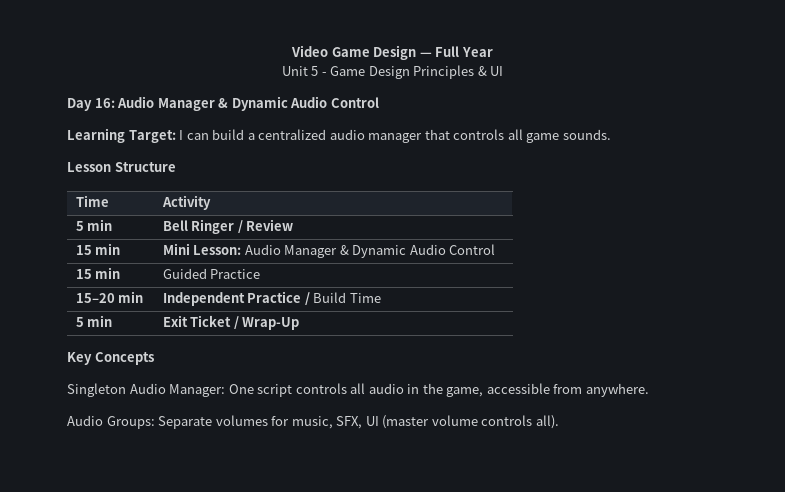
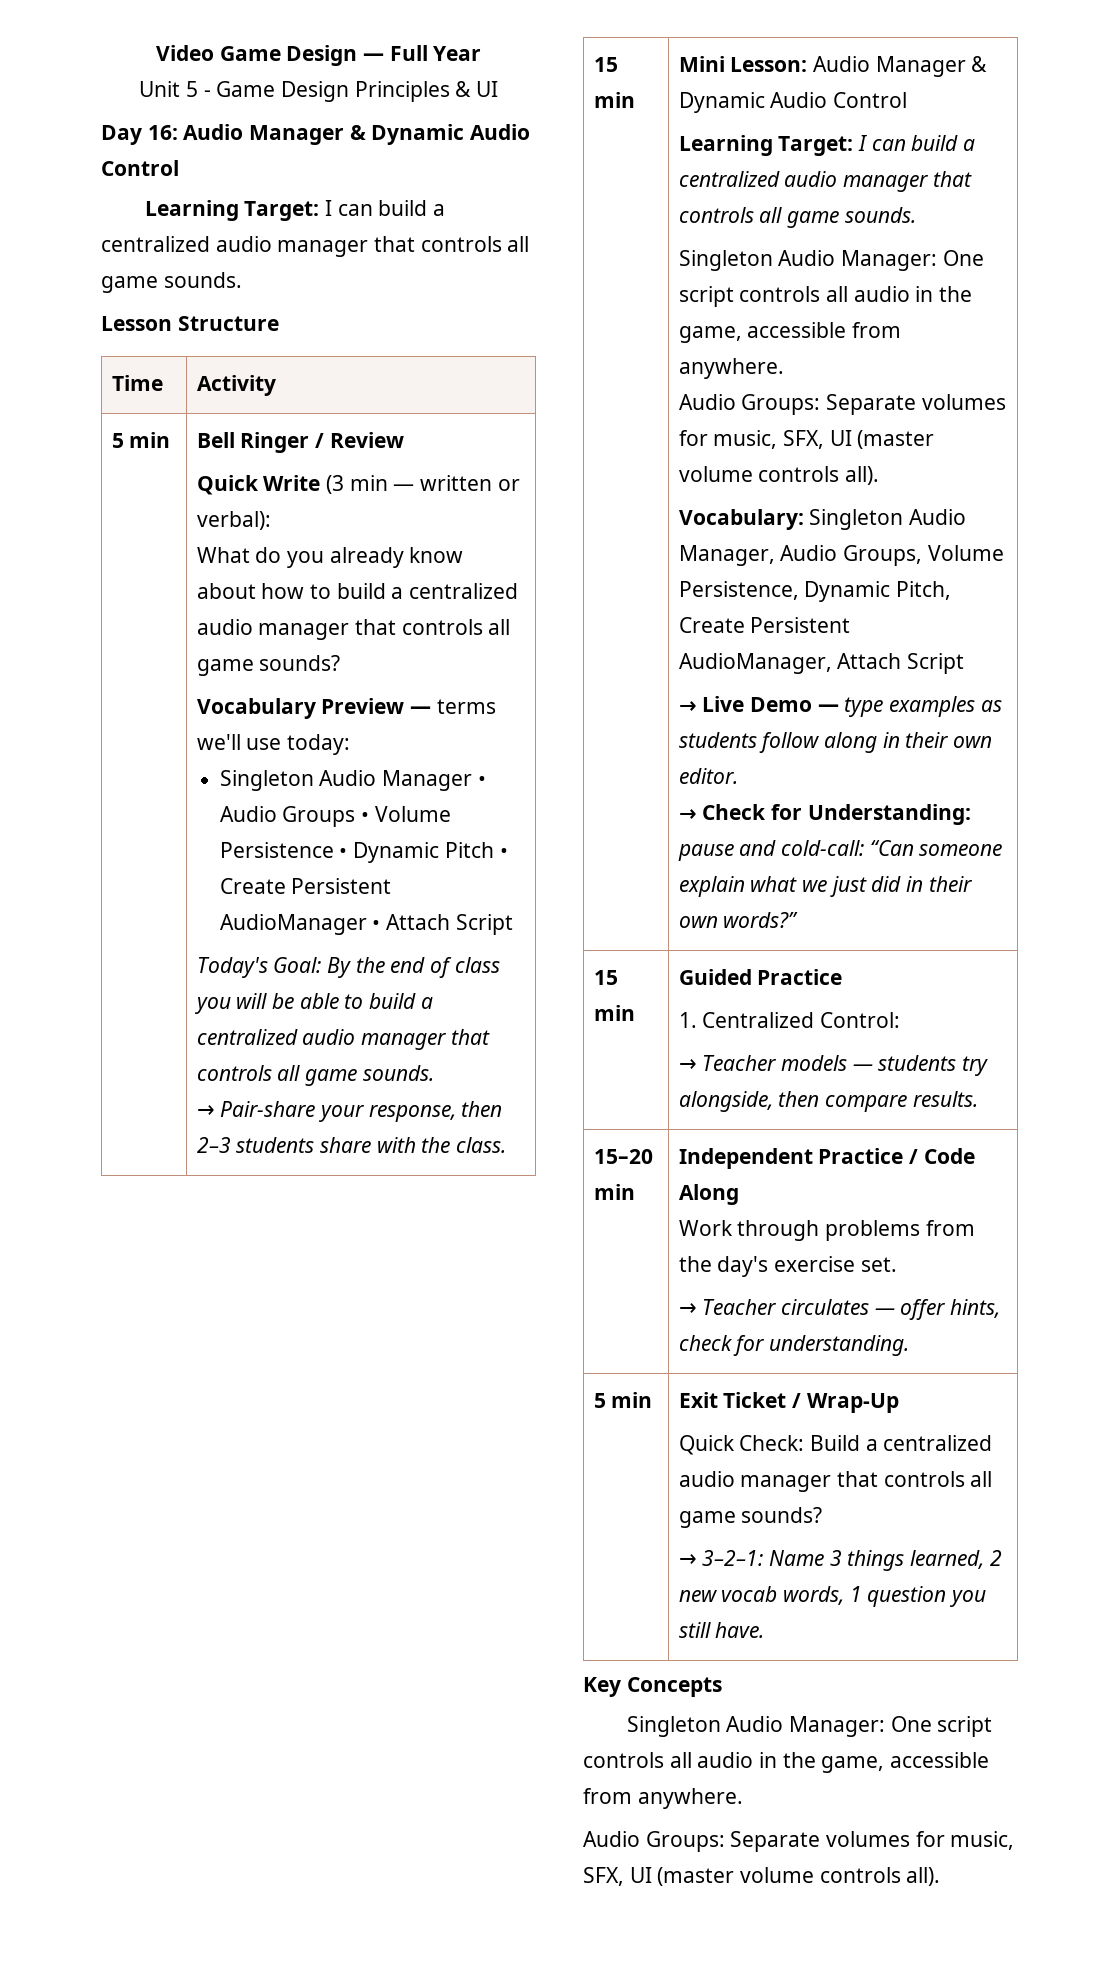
(294, 225) none -> [196,475,520,495] [196,511,271,530] [196,547,464,568] [196,583,519,599] [196,619,511,640] [196,655,341,676] [196,698,496,719] [196,734,351,755] [219,770,486,791] [219,806,451,827] [219,842,508,863] [219,878,392,894] [219,914,513,935] [196,957,500,978] [194,993,433,1014] [196,1029,490,1050] [196,1065,434,1086] [196,1101,503,1122] [196,1137,507,1153] // Quick Write (3 min — written or verbal): // What do you already know about how to build a centralized audio manager that controls all game sounds? // Vocabulary Preview — terms we'll use today: // Singleton Audio Manager • Audio Groups • Volume Persistence • Dynamic Pitch • Create Persistent AudioManager • Attach Script // Today's Goal: By the end of class you will be able to build a centralized audio manager that controls all game sounds. // → Pair-share your response, then 2–3 students share with the class.
[75,267,121,279] [162,268,261,279] // 15 min | Guided Practice -> [678,135,976,156] [678,171,972,192] [678,207,916,228] [678,250,984,271] [678,286,973,307] [678,322,902,343] [678,358,784,379] [678,394,1006,415] [678,430,935,449] [678,466,880,485] [678,509,967,530] [678,545,1004,566] [678,581,952,602] [678,617,851,633] [678,653,965,674] [678,696,1002,717] [678,732,993,753] [678,768,738,784] [678,804,971,825] [677,840,1003,861] [678,876,973,897] [678,912,799,928] [593,970,618,985] [593,1005,635,1021] [678,969,843,985] [678,1012,901,1028] [678,1055,989,1076] [678,1091,978,1112] // Learning Target: I can build a centralized audio manager that controls all game sounds. // Singleton Audio Manager: One script controls all audio in the game, accessible from anywhere. // Audio Groups: Separate volumes for music, SFX, UI (master volume controls all). // Vocabulary: Singleton Audio Manager, Audio Groups, Volume Persistence, Dynamic Pitch, Create Persistent AudioManager, Attach Script // → Live Demo — type examples as students follow along in their own editor. // → Check for Understanding: pause and cold-call: “Can someone explain what we just did in their own words?” // 15 min | Guided Practice // 1. Centralized Control: // → Teacher models — students try alongside, then compare results.
[313,292,381,303] Build Time -> [923,1148,975,1164] [678,1184,739,1205] [678,1220,975,1241] [678,1256,897,1277] [678,1299,1001,1320] [678,1335,910,1356] Code Along // Work through problems from the day's exercise set. // → Teacher circulates — offer hints, check for understanding.
(300, 323) none -> [678,1435,993,1455] [678,1471,993,1492] [678,1507,823,1528] [678,1550,1002,1571] [678,1586,987,1607] [678,1622,765,1638] // Quick Check: Build a centralized audio manager that controls all game sounds? // → 3–2–1: Name 3 things learned, 2 new vocab words, 1 question you still have.

